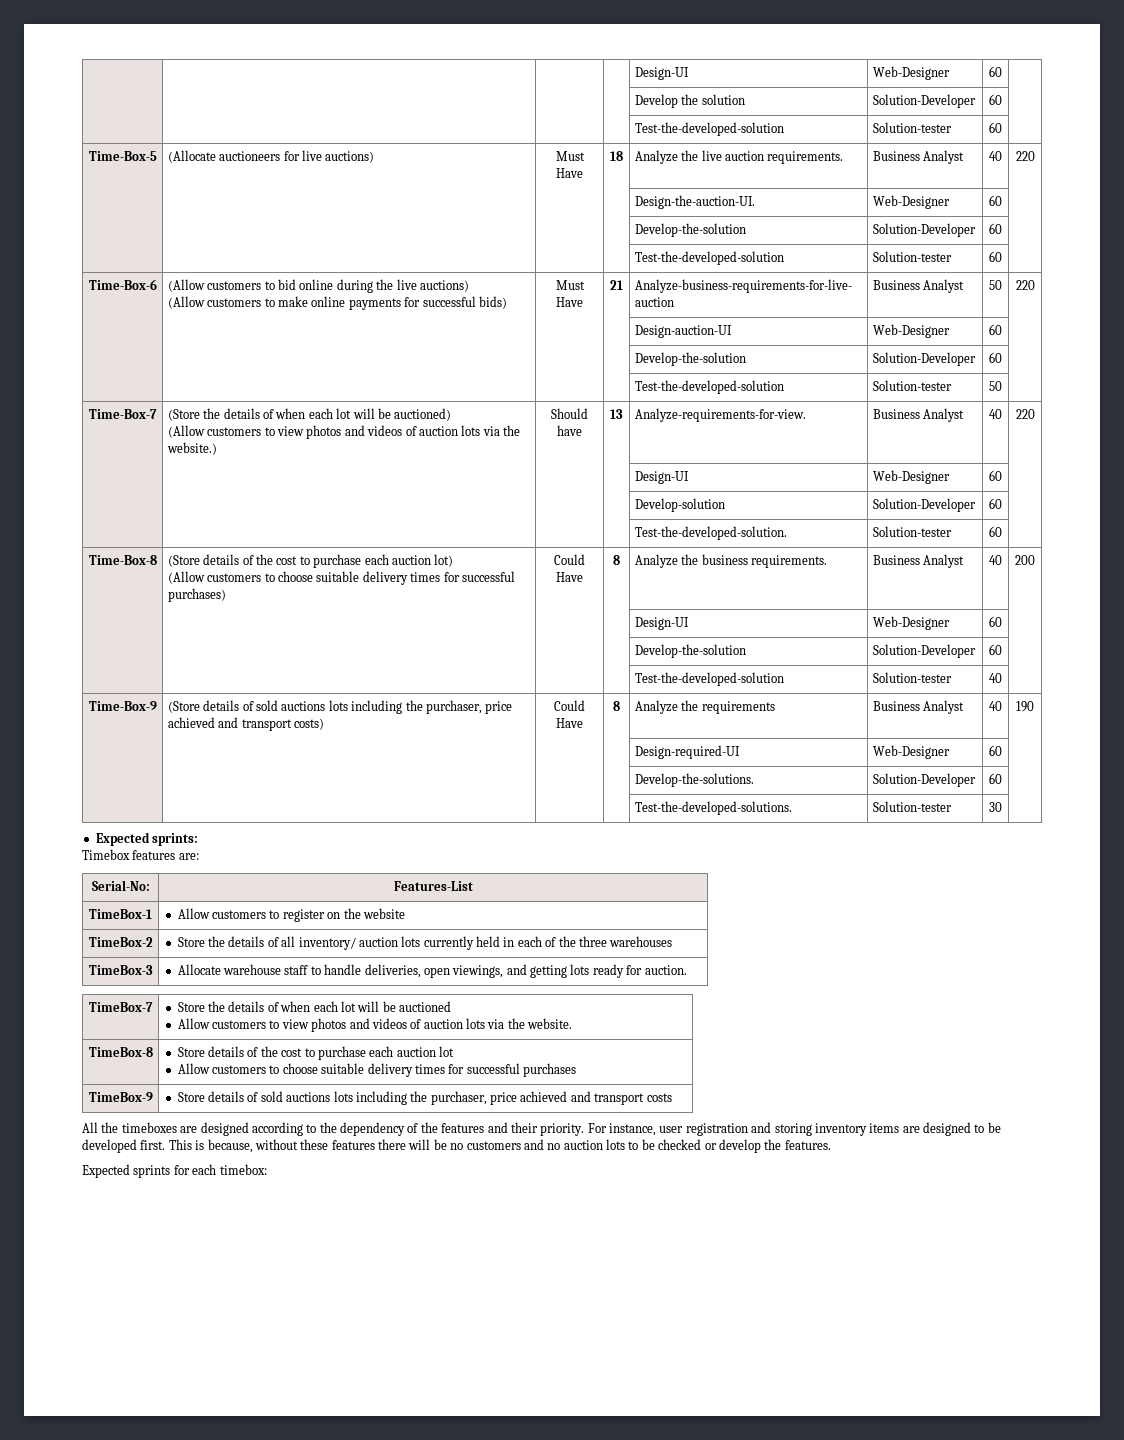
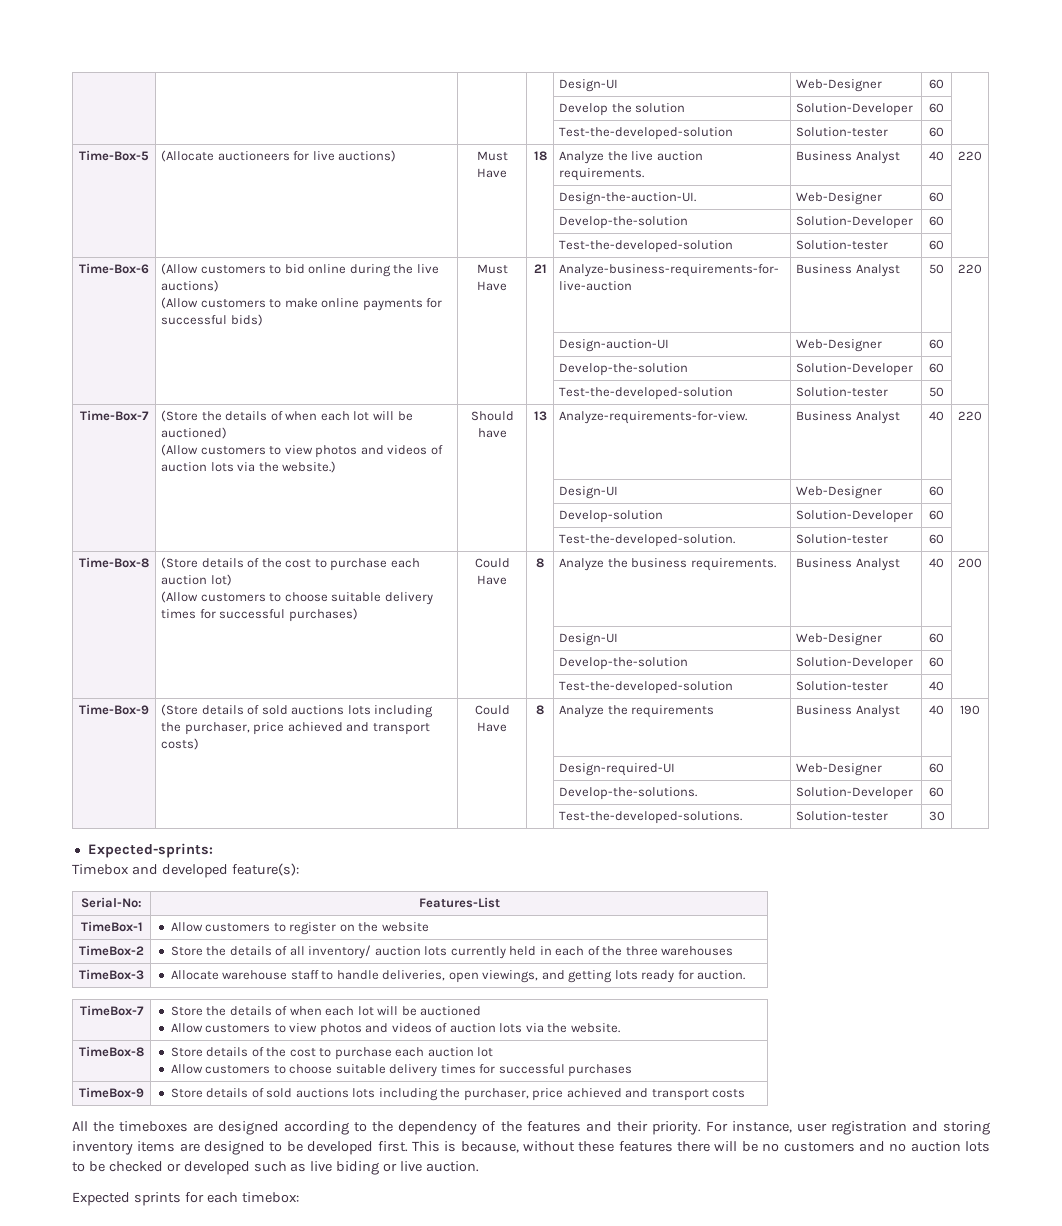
[95,832,199,846] Expected sprints: -> [87,843,213,858] Expected-sprints:
[132,850,199,860] features are: -> [131,863,299,878] and developed feature(s):
[718,1139,831,1153] develop the features. -> [183,1161,480,1175] developed such as live biding or live auction.

